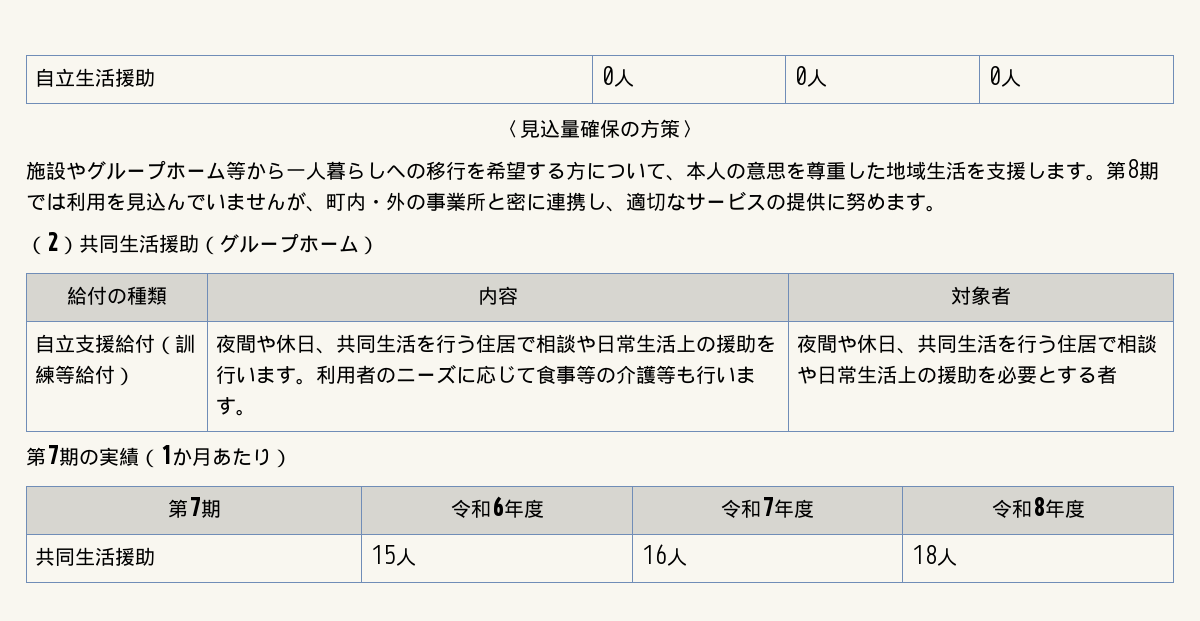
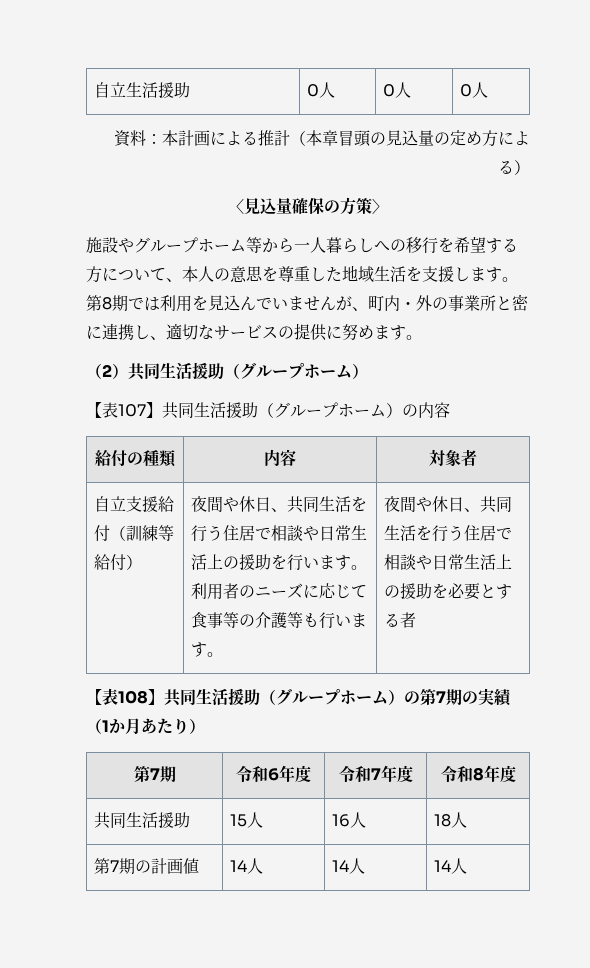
(1022, 78) none -> [114,130,530,147] [498,160,530,175] // 資料：本計画による推計（本章冒頭の見込量の定め方による）
(379, 245) none -> [86,402,450,419] // 【表107】共同生活援助（グループホーム）の内容
(1118, 374) none -> [86,688,420,706] 【表108】共同生活援助（グループホーム）の
(958, 557) none -> [94,858,200,874] [230,858,264,874] [332,858,366,874] [434,858,468,874] // 第7期の計画値 | 14人 | 14人 | 14人

